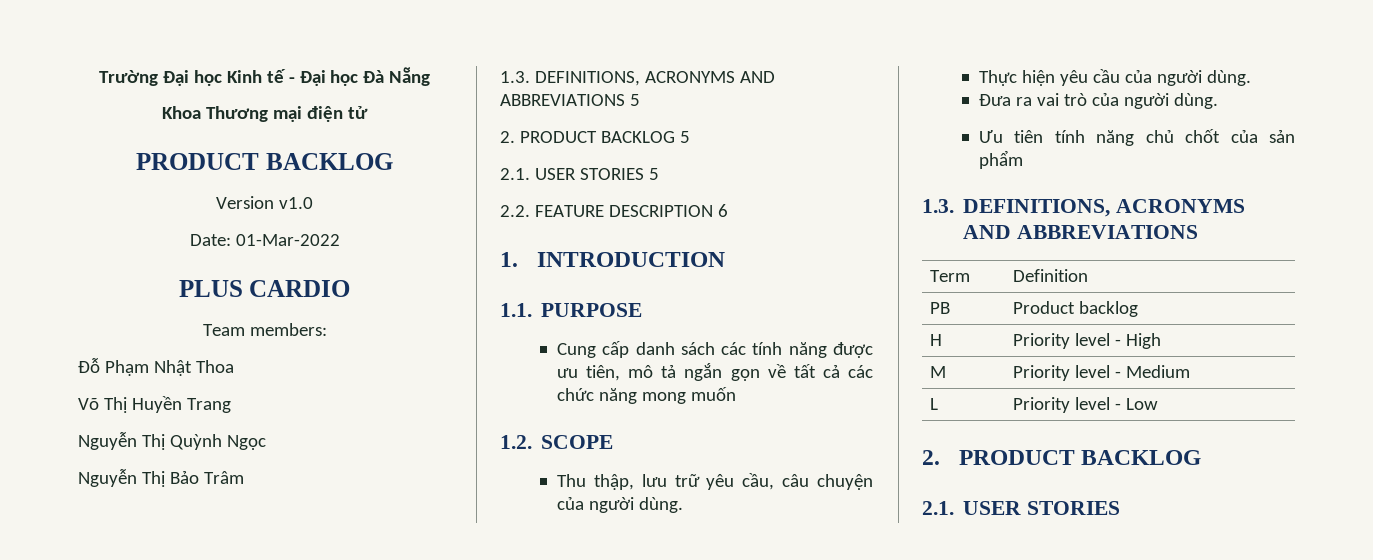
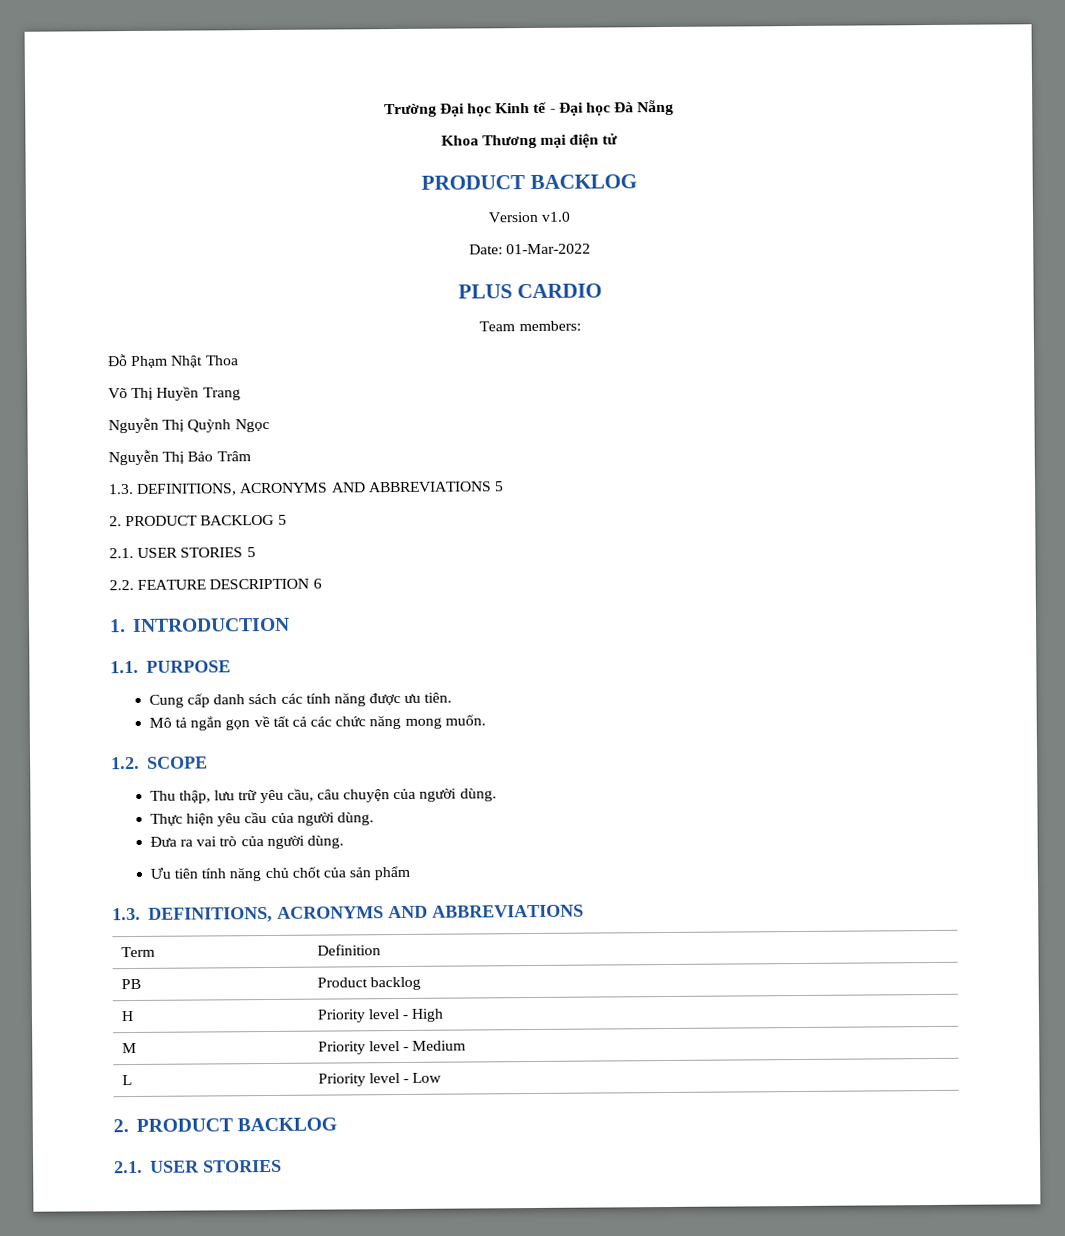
[586,365,654,381] tiên, mô -> [424,692,453,703] [148,717,172,728] tiên. // Mô
[691,387,737,401] muốn -> [444,714,486,726] muốn.

